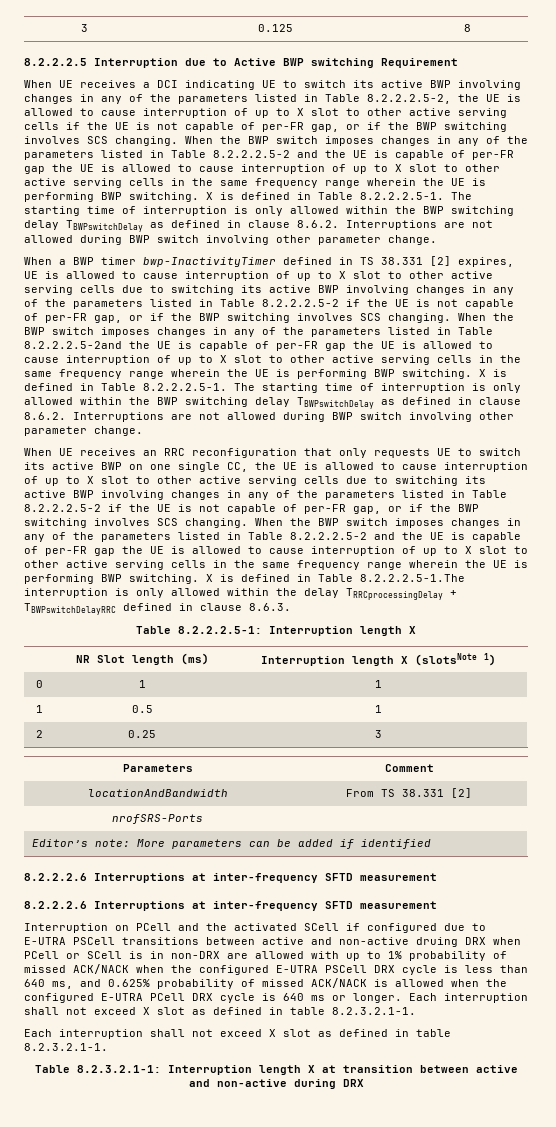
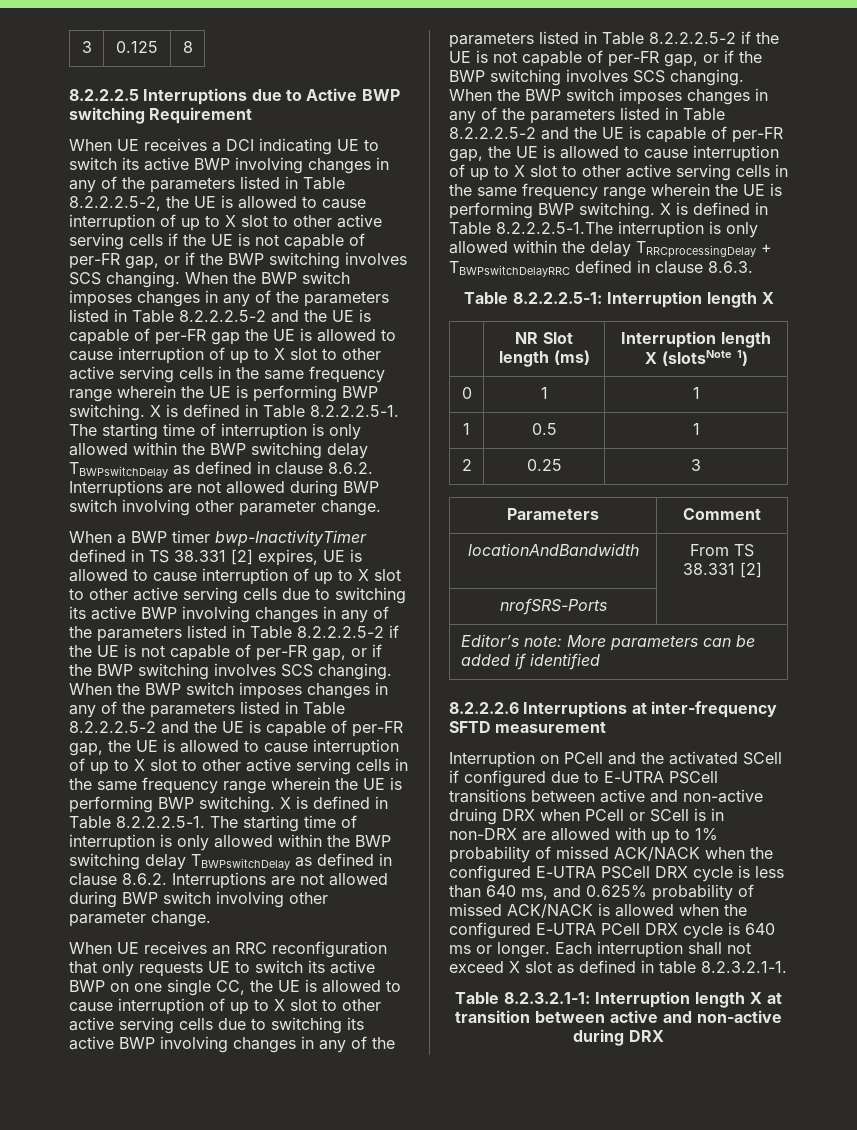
[94,58,178,68] Interruption -> [143,88,248,105] Interruptions
[24,341,346,351] 8.2.2.2.5-2and the UE is capable of per-FR gap -> [69,720,403,737] [69,743,103,756] 8.2.2.2.5-2 and the UE is capable of per-FR gap,
[94,548,115,556] gap -> [449,149,483,162] gap,
[24,901,437,911] // 8.2.2.2.6 Interruptions at inter-frequency SFTD measurement -> (607, 727) none
[24,1029,451,1039] [24,1043,108,1051] // Each interruption shall not exceed X slot as defined in table 8.2.3.2.1-1. -> (787, 967) none

